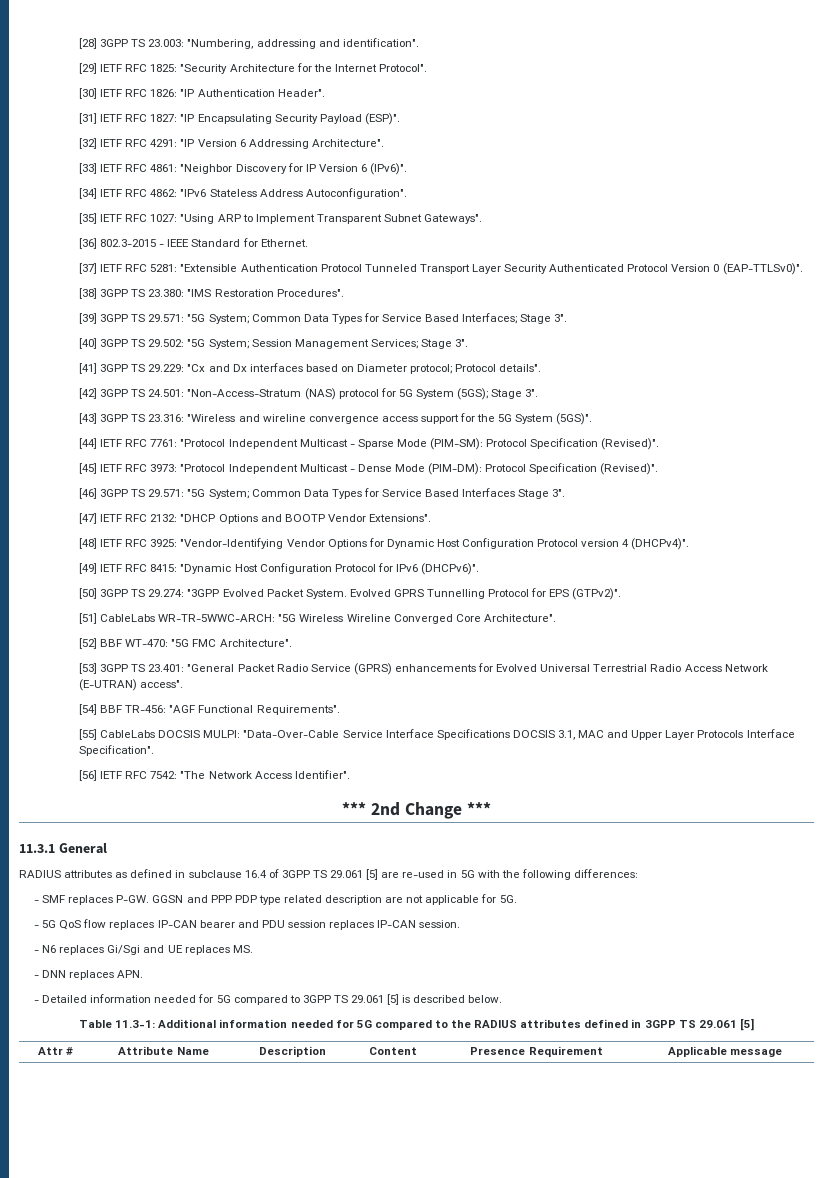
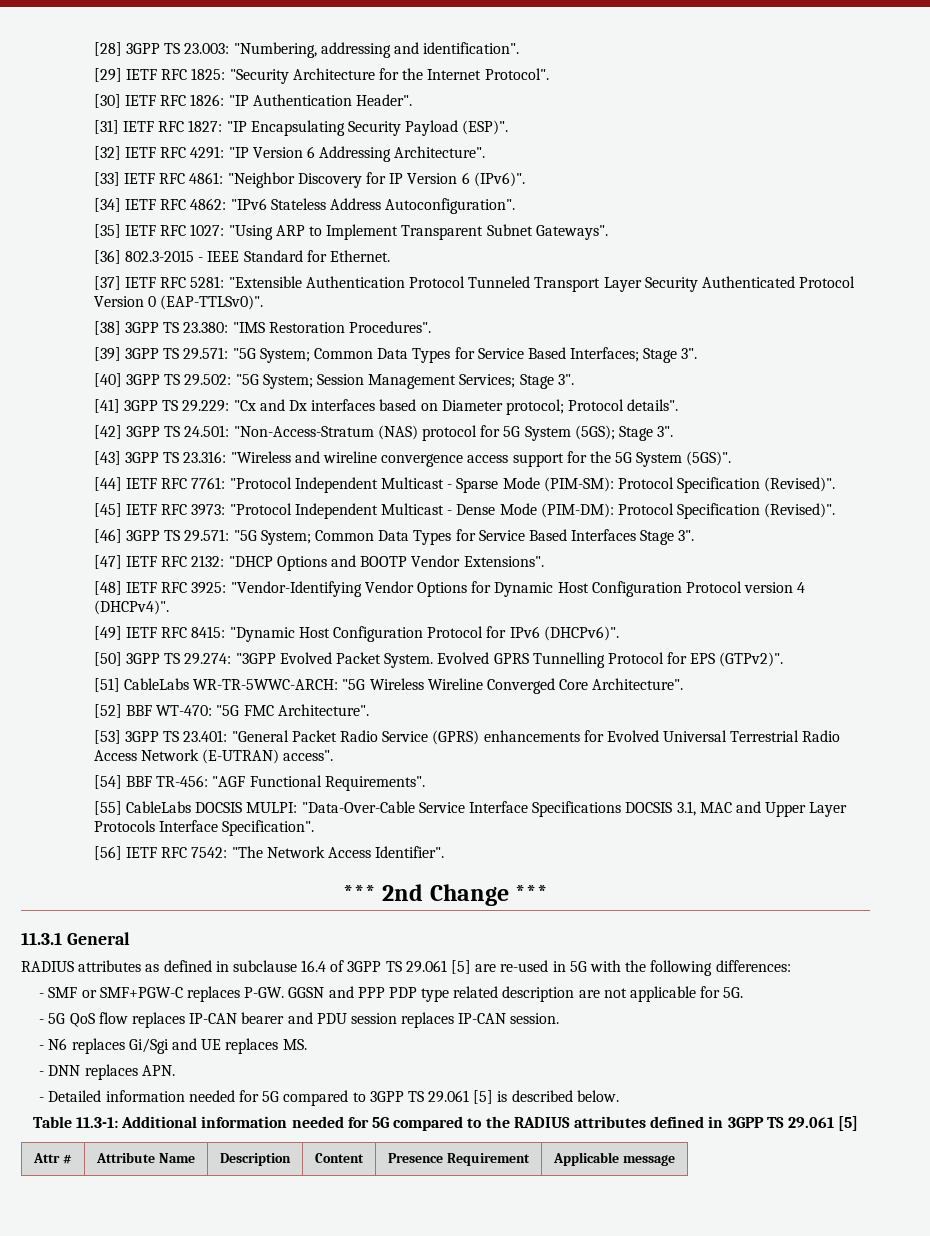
(66, 899) none -> [81,987,183,998] or SMF+PGW-C

